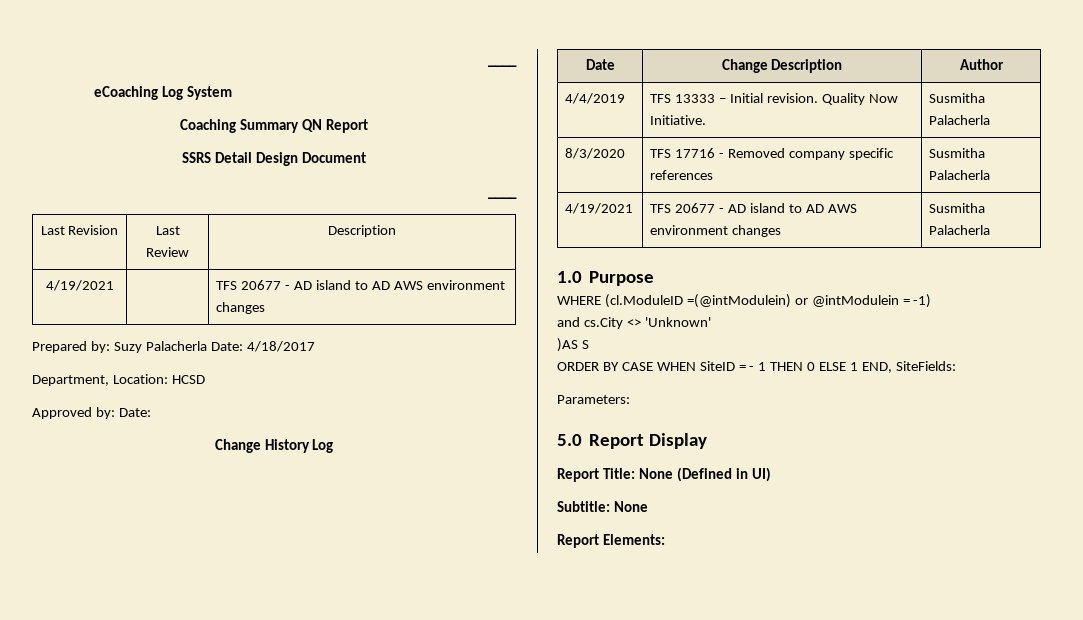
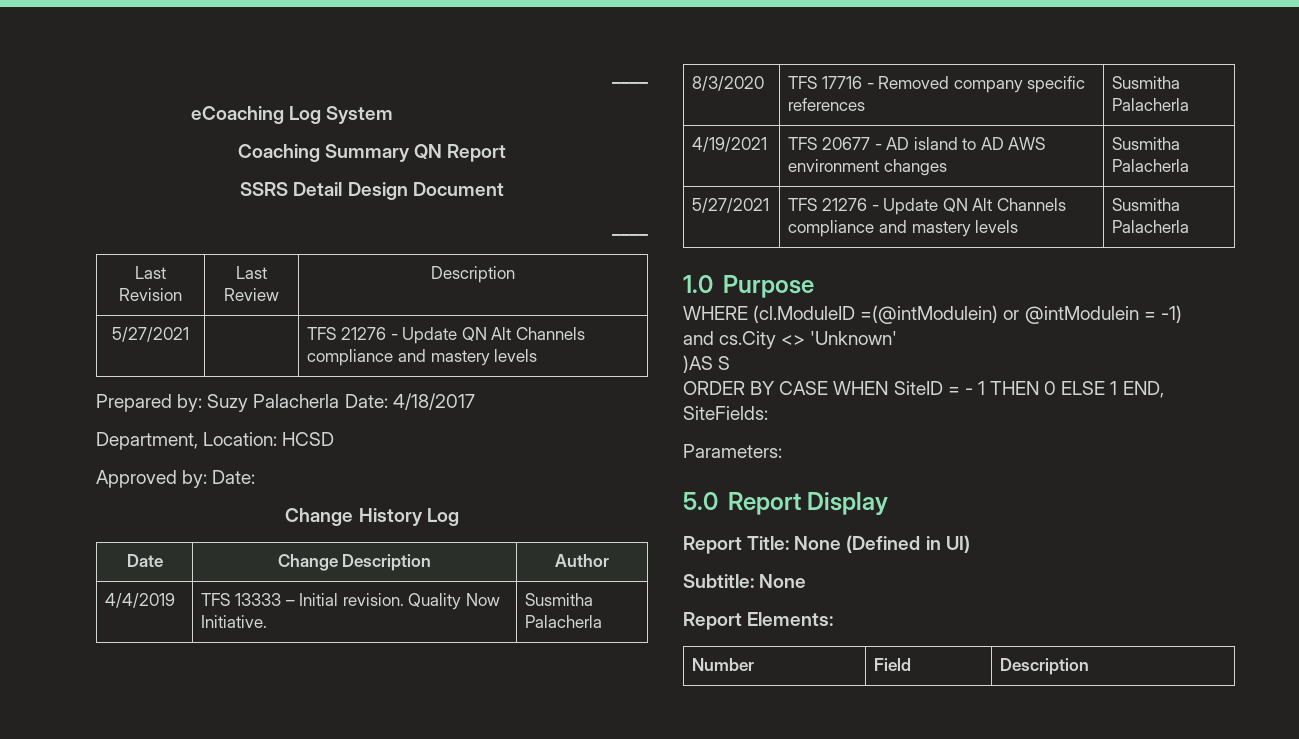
[45,280,114,291] [216,280,505,290] [216,302,266,314] 4/19/2021 | | TFS 20677 - AD island to AD AWS environment changes -> [112,327,189,342] [307,327,585,344] [307,349,538,366] 5/27/2021 | | TFS 21276 - Update QN Alt Channels compliance and mastery levels
(991, 230) none -> [692,198,770,213] [788,198,1066,215] [788,220,1019,237] [1112,198,1181,211] [1112,220,1190,233] // 5/27/2021 | TFS 21276 - Update QN Alt Channels compliance and mastery levels | Susmitha Palacherla
(665, 539) none -> [692,658,755,671] [874,658,912,671] [1000,658,1090,675] // Number | Field | Description

